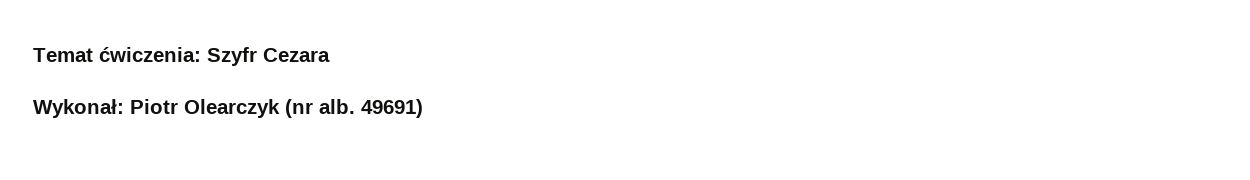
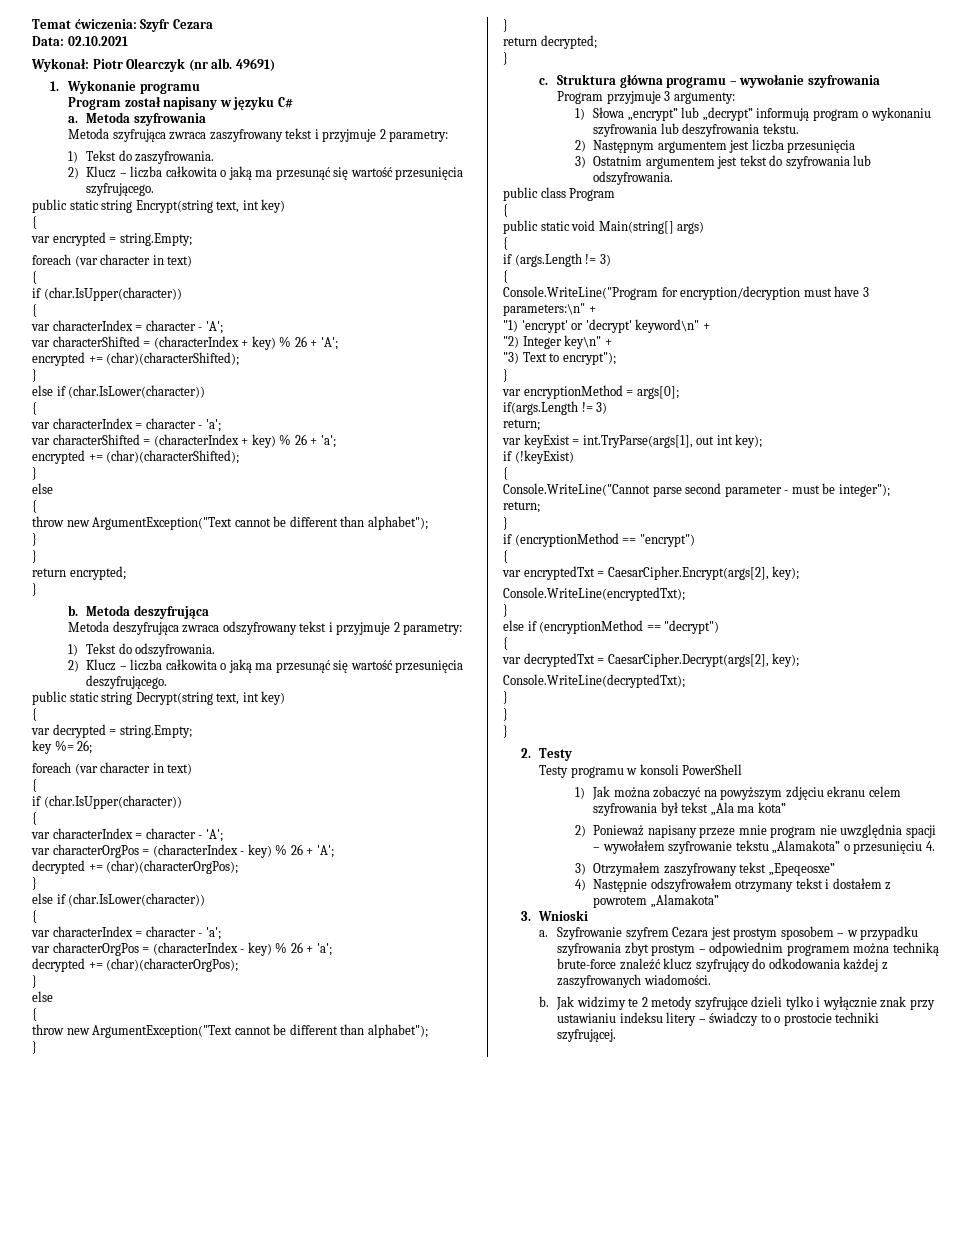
(330, 55) none -> [32,36,128,46] // Data: 02.10.2021
(423, 108) none -> [50,80,200,94] [68,96,293,110] [68,112,206,126] [68,128,449,142] [68,150,215,164] [68,166,464,180] [86,183,155,196] [32,199,286,213] [32,216,37,229] [31,232,192,246] [32,254,193,267] [32,271,37,284] [32,287,182,301] [32,304,37,317] [31,320,223,334] [31,336,338,350] [32,352,240,366] [32,369,37,382] [32,385,206,398] [32,402,37,415] [31,418,221,432] [31,434,336,448] [32,450,240,464] [32,467,37,480] [32,483,53,494] [32,500,37,513] [32,516,428,530] [32,533,37,546] [32,550,37,563] [32,566,126,580] [32,583,37,596] [68,605,209,619] [68,621,463,635] [68,643,216,657] [68,659,464,673] [86,675,168,689] [32,691,286,705] [32,708,37,721] [31,724,192,738] [32,740,93,754] [32,762,193,775] [32,779,37,792] [32,795,182,809] [32,812,37,825] [31,828,223,842] [31,844,334,858] [32,860,239,874] [32,877,37,890] [32,893,206,906] [32,910,37,923] [31,926,221,940] [31,942,332,956] [32,958,239,972] [32,975,37,988] [32,991,53,1002] [32,1008,37,1021] [32,1024,428,1038] [32,1041,37,1054] [503,19,508,32] [503,35,597,49] [503,52,508,65] [539,74,880,88] [557,91,735,104] [575,107,931,121] [593,123,799,137] [575,139,856,153] [575,155,872,169] [593,171,674,185] [503,187,616,201] [503,204,508,217] [503,220,705,234] [503,237,508,250] [503,253,611,267] [503,270,508,283] [503,286,869,300] [503,303,596,316] [503,319,710,333] [503,335,612,349] [503,352,616,365] [503,369,508,382] [502,385,679,399] [503,401,608,415] [503,419,540,431] [502,434,763,448] [503,450,574,464] [503,467,508,480] [503,483,890,497] [503,501,540,513] [503,517,508,530] [503,533,695,547] [503,550,508,563] [502,566,800,580] [503,587,685,601] [503,604,508,617] [503,620,720,634] [503,637,508,650] [502,653,800,667] [503,674,685,688] [503,691,508,704] [503,708,508,721] [503,725,508,738] [521,748,573,761] [539,764,743,778] [575,786,901,800] [593,802,786,816] [575,824,936,838] [593,840,935,854] [575,862,835,876] [575,878,892,892] [593,894,719,908] [521,910,589,921] [539,926,919,940] [557,942,939,956] [557,958,888,972] [557,974,711,988] [539,996,935,1010] [557,1012,880,1026] [557,1029,617,1042] // 1. Wykonanie programu // Program został napisany w języku C# // a. Metoda szyfrowania // Metoda szyfrująca zwraca zaszyfrowany tekst i przyjmuje 2 parametry: // 1) Tekst do zaszyfrowania. // 2) Klucz – liczba całkowita o jaką ma przesunąć się wartość przesunięcia szyfrującego. // public static string Encrypt(string text, int key) // { // var encrypted = string.Empty; // foreach (var character in text) // { // if (char.IsUpper(character)) // { // var characterIndex = character - 'A'; // var characterShifted = (characterIndex + key) % 26 + 'A'; // encrypted += (char)(characterShifted); // } // else if (char.IsLower(character)) // { // var characterIndex = character - 'a'; // var characterShifted = (characterIndex + key) % 26 + 'a'; // encrypted += (char)(characterShifted); // } // else // { // throw new ArgumentException("Text cannot be different than alphabet"); // } // } // return encrypted; // } // b. Metoda deszyfrująca // Metoda deszyfrująca zwraca odszyfrowany tekst i przyjmuje 2 parametry: // 1) Tekst do odszyfrowania. // 2) Klucz – liczba całkowita o jaką ma przesunąć się wartość przesunięcia deszyfrującego. // public static string Decrypt(string text, int key) // { // var decrypted = string.Empty; // key %= 26; // foreach (var character in text) // { // if (char.IsUpper(character)) // { // var characterIndex = character - 'A'; // var characterOrgPos = (characterIndex - key) % 26 + 'A'; // decrypted += (char)(characterOrgPos); // } // else if (char.IsLower(character)) // { // var characterIndex = character - 'a'; // var characterOrgPos = (characterIndex - key) % 26 + 'a'; // decrypted += (char)(characterOrgPos); // } // else // { // throw new ArgumentException("Text cannot be different than alphabet"); // } // } // return decrypted; // } // c. Struktura główna programu – wywołanie szyfrowania // Program przyjmuje 3 argumenty: // 1) Słowa „encrypt” lub „decrypt” informują program o wykonaniu szyfrowania lub deszyfrowania tekstu. // 2) Następnym argumentem jest liczba przesunięcia // 3) Ostatnim argumentem jest tekst do szyfrowania lub odszyfrowania. // public class Program // { // public static void Main(string[] args) // { // if (args.Length != 3) // { // Console.WriteLine("Program for encryption/decryption must have 3 parameters:\n" + // "1) 'encrypt' or 'decrypt' keyword\n" + // "2) Integer key\n" + // "3) Text to encrypt"); // } // var encryptionMethod = args[0]; // if(args.Length != 3) // return; // var keyExist = int.TryParse(args[1], out int key); // if (!keyExist) // { // Console.WriteLine("Cannot parse second parameter - must be integer"); // return; // } // if (encryptionMethod == "encrypt") // { // var encryptedTxt = CaesarCipher.Encrypt(args[2], key); // Console.WriteLine(encryptedTxt); // } // else if (encryptionMethod == "decrypt") // { // var decryptedTxt = CaesarCipher.Decrypt(args[2], key); // Console.WriteLine(decryptedTxt); // } // } // } // 2. Testy // Testy programu w konsoli PowerShell // 1) Jak można zobaczyć na powyższym zdjęciu ekranu celem szyfrowania był tekst „Ala ma kota” // 2) Ponieważ napisany przeze mnie program nie uwzględnia spacji – wywołałem szyfrowanie tekstu „Alamakota” o przesunięciu 4. // 3) Otrzymałem zaszyfrowany tekst „Epeqeosxe” // 4) Następnie odszyfrowałem otrzymany tekst i dostałem z powrotem „Alamakota” // 3. Wnioski // a. Szyfrowanie szyfrem Cezara jest prostym sposobem – w przypadku szyfrowania zbyt prostym – odpowiednim programem można techniką brute-force znaleźć klucz szyfrujący do odkodowania każdej z zaszyfrowanych wiadomości. // b. Jak widzimy te 2 metody szyfrujące dzieli tylko i wyłącznie znak przy ustawianiu indeksu litery – świadczy to o prostocie techniki szyfrującej.

